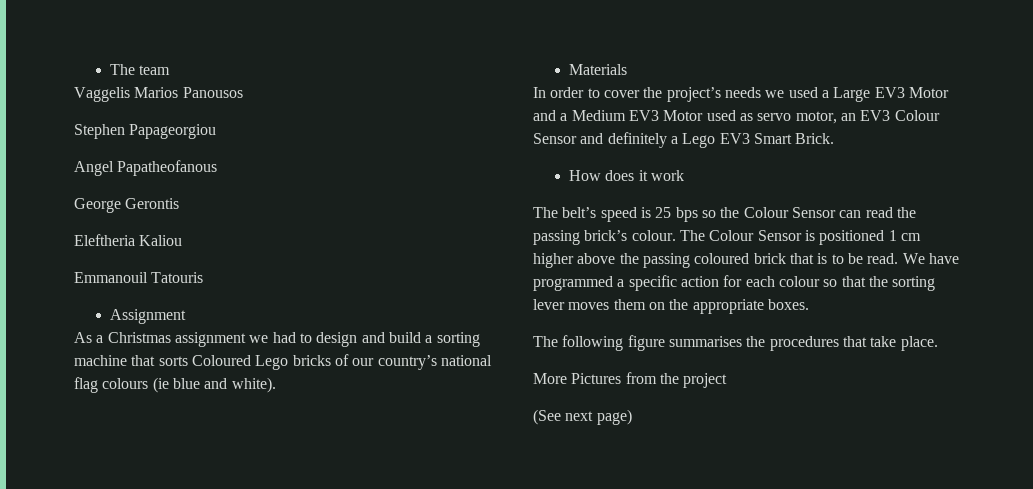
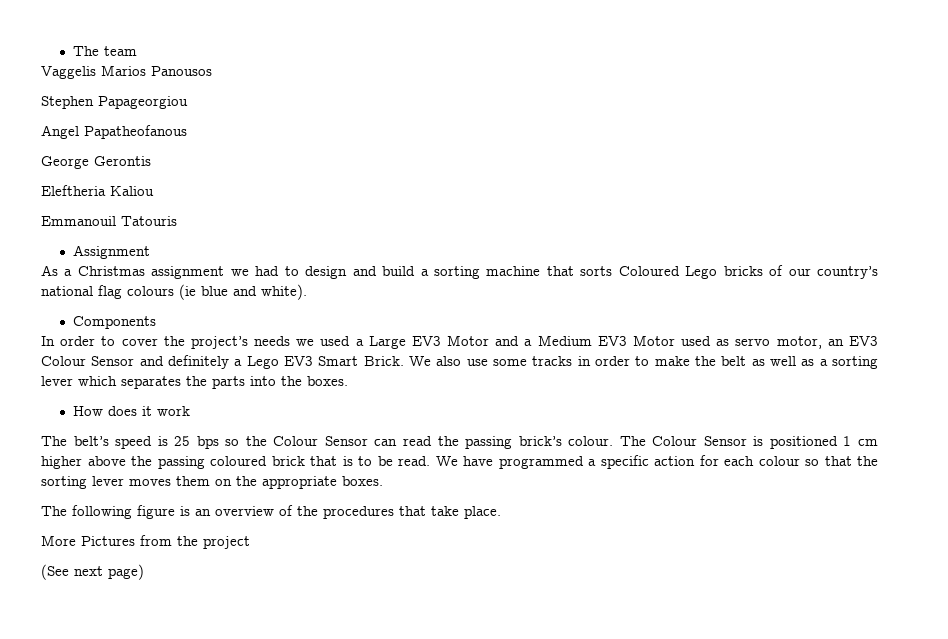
[568,64,627,75] Materials -> [73,316,157,329] Components
(835, 138) none -> [408,356,879,369] [41,376,348,389] We also use some tracks in order to make the belt as well as a sorting lever which separates the parts into the boxes.
[668,336,742,347] summarises -> [180,505,293,516] is an overview of

